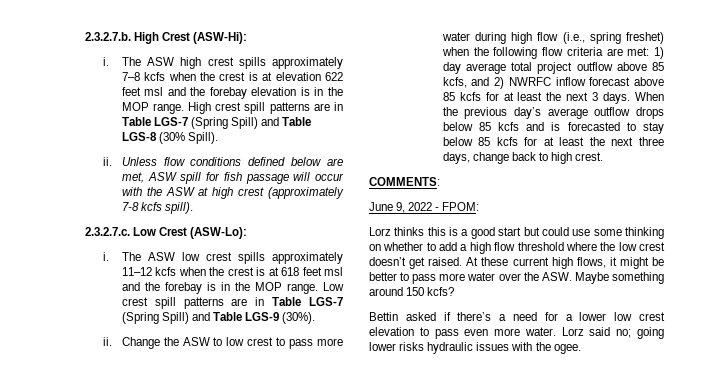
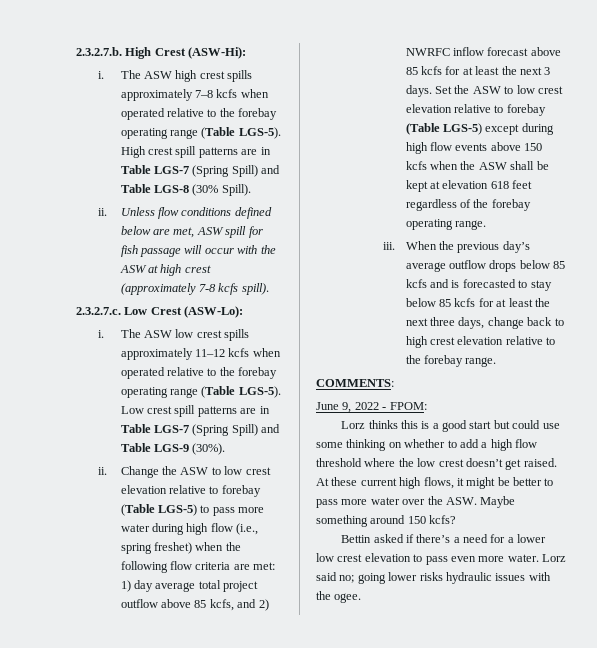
[199,72,343,81] [121,87,343,99] [121,102,184,114] the crest is at elevation 622 feet msl and the forebay elevation is in the MOP range. -> [120,108,278,120] [120,127,281,139] operated relative to the forebay operating range (Table LGS-5).
[209,267,344,276] [121,282,318,294] the crest is at 618 feet msl and the forebay is in the MOP range. -> [120,367,278,379] [120,386,281,398] operated relative to the forebay operating range (Table LGS-5).
(274, 341) none -> [120,485,261,497] [120,504,198,516] elevation relative to forebay (Table LGS-5)
(631, 98) none -> [435,85,563,94] [405,104,546,116] [405,123,554,135] [405,142,543,154] [405,161,549,170] [405,180,533,192] [405,199,531,211] [405,219,487,230] [383,242,396,250] Set the ASW to low crest elevation relative to forebay (Table LGS-5) except during high flow events above 150 kcfs when the ASW shall be kept at elevation 618 feet regardless of the forebay operating range. // iii.
[575,152,604,161] crest. -> [430,336,556,345] [405,355,497,367] crest elevation relative to the forebay range.

